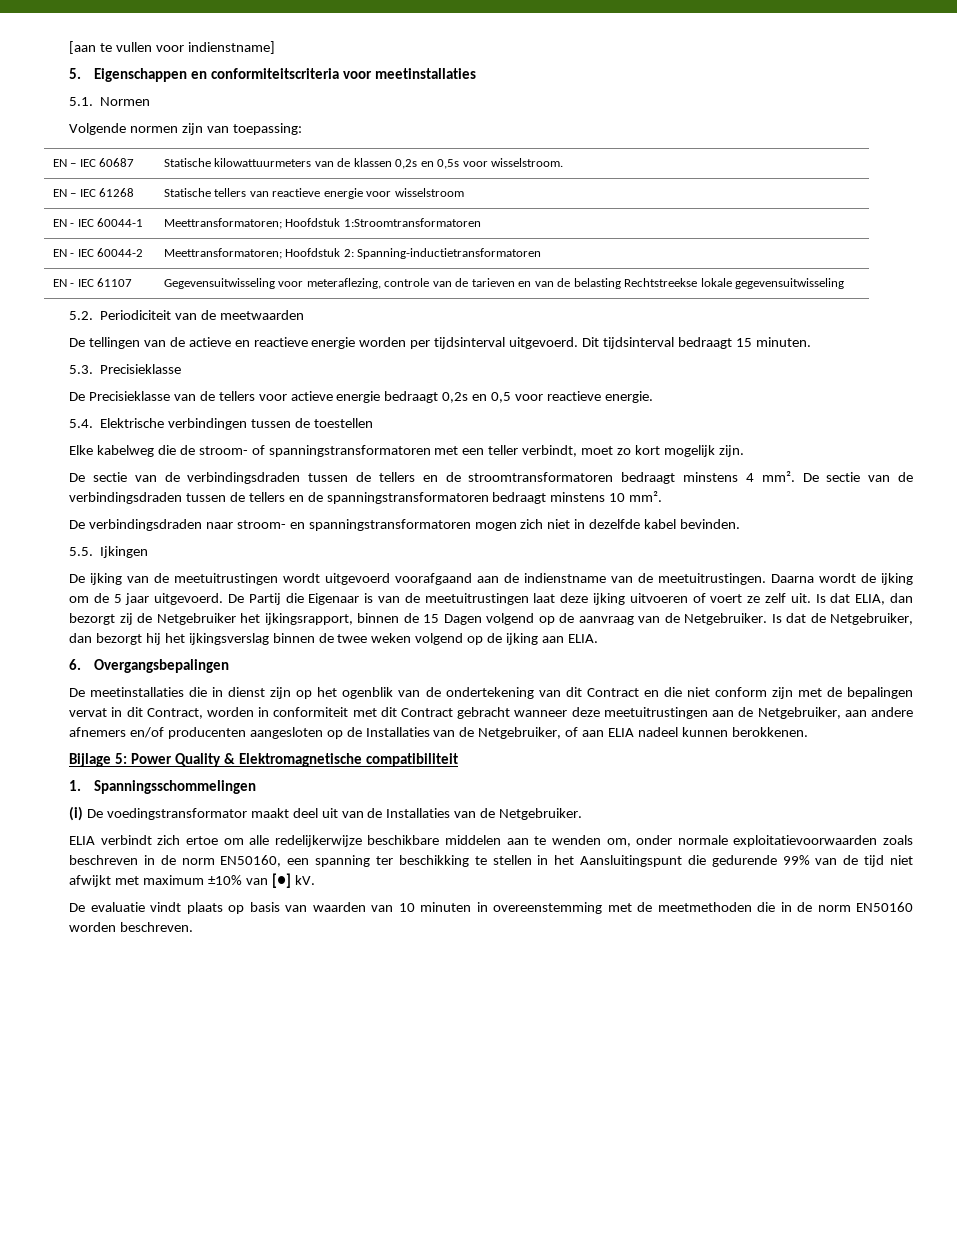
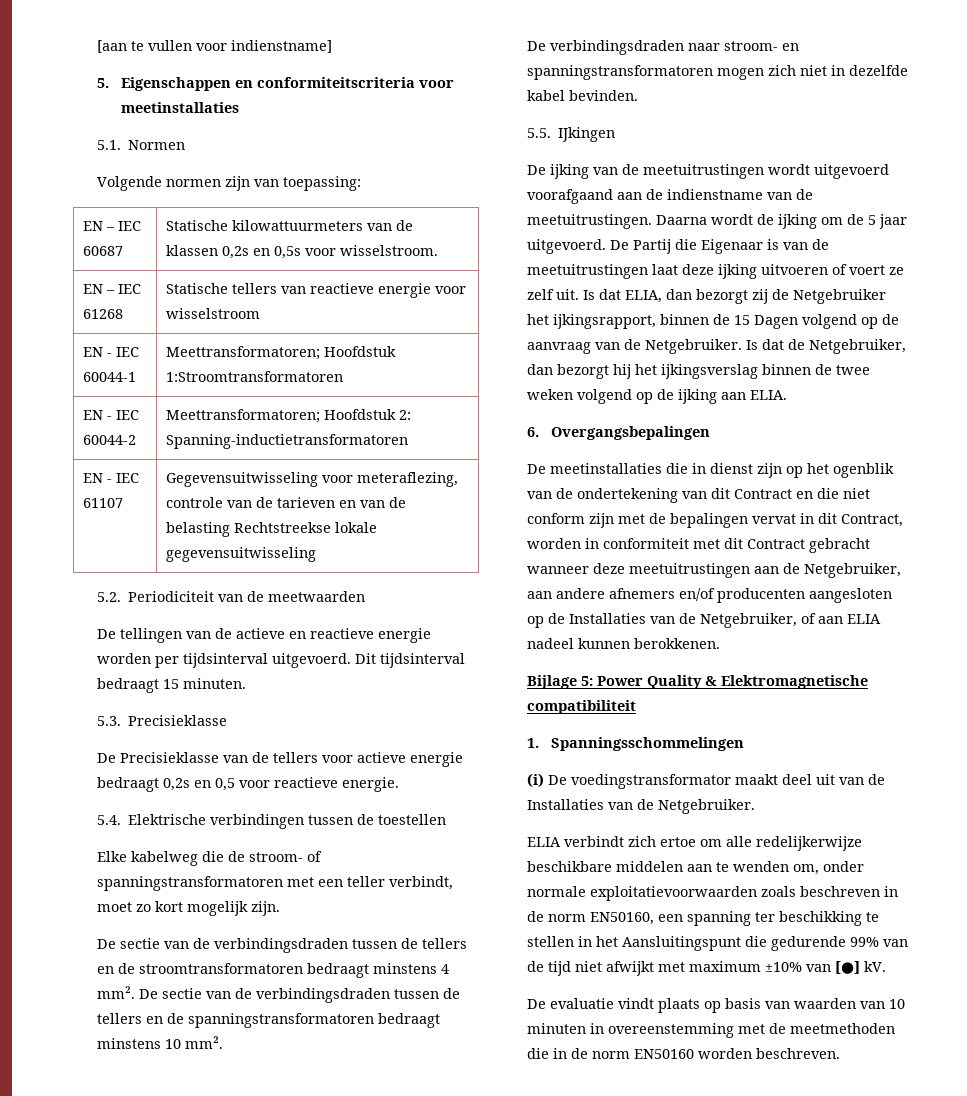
[100,546,149,558] Ijkingen -> [558,127,616,142] IJkingen

